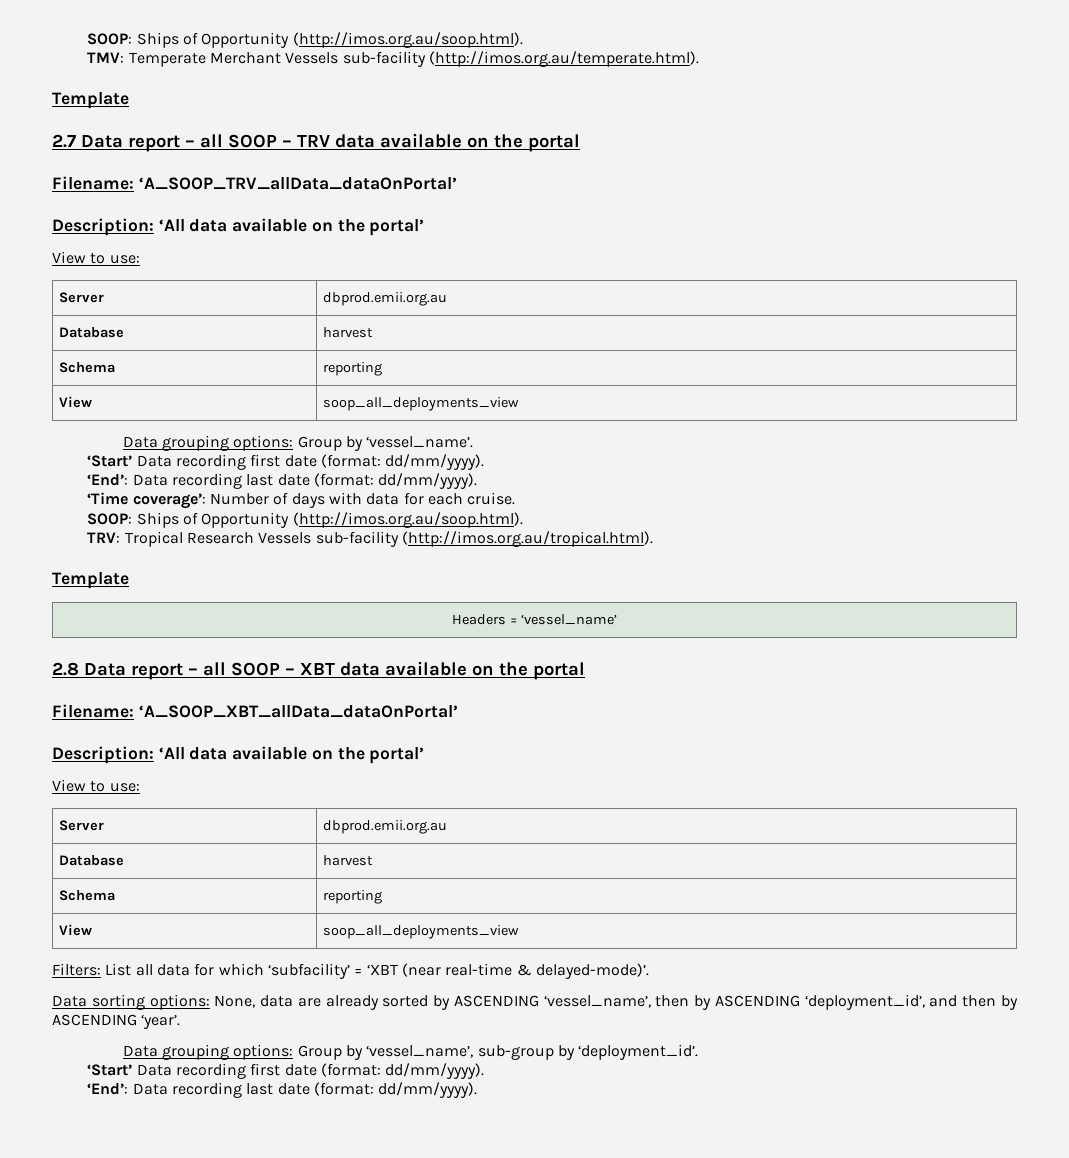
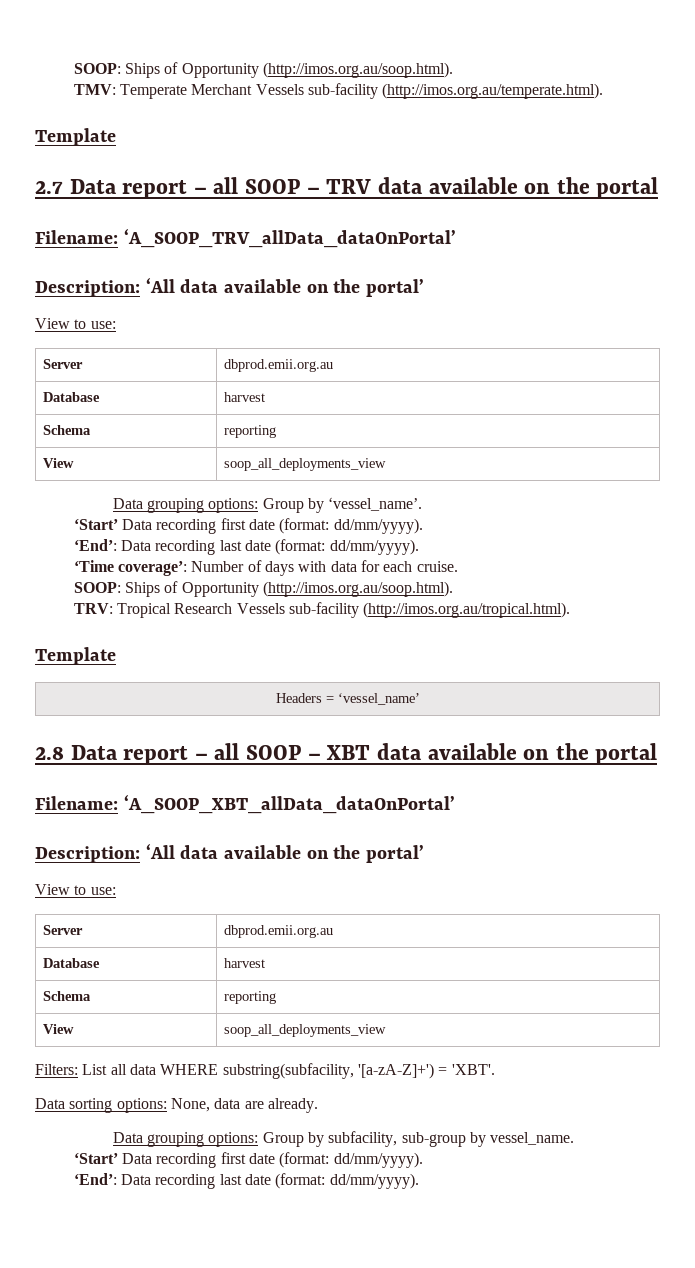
[194,963,649,979] for which ‘subfacility’ = ‘XBT (near real-time & delayed-mode)’. -> [160,1063,495,1079] WHERE substring(subfacility, '[a-zA-Z]+') = 'XBT'.
[325,994,1018,1010] [52,1014,181,1029] [122,1044,474,1060] already sorted by ASCENDING ‘vessel_name’, then by ASCENDING ‘deployment_id’, and then by ASCENDING ‘year’. // Data grouping options: Group by ‘vessel_name’, -> [267,1098,318,1113] [112,1131,398,1147] already. // Data grouping options: Group by subfacility,
[578,1044,699,1060] ‘deployment_id’. -> [490,1132,575,1145] vessel_name.

